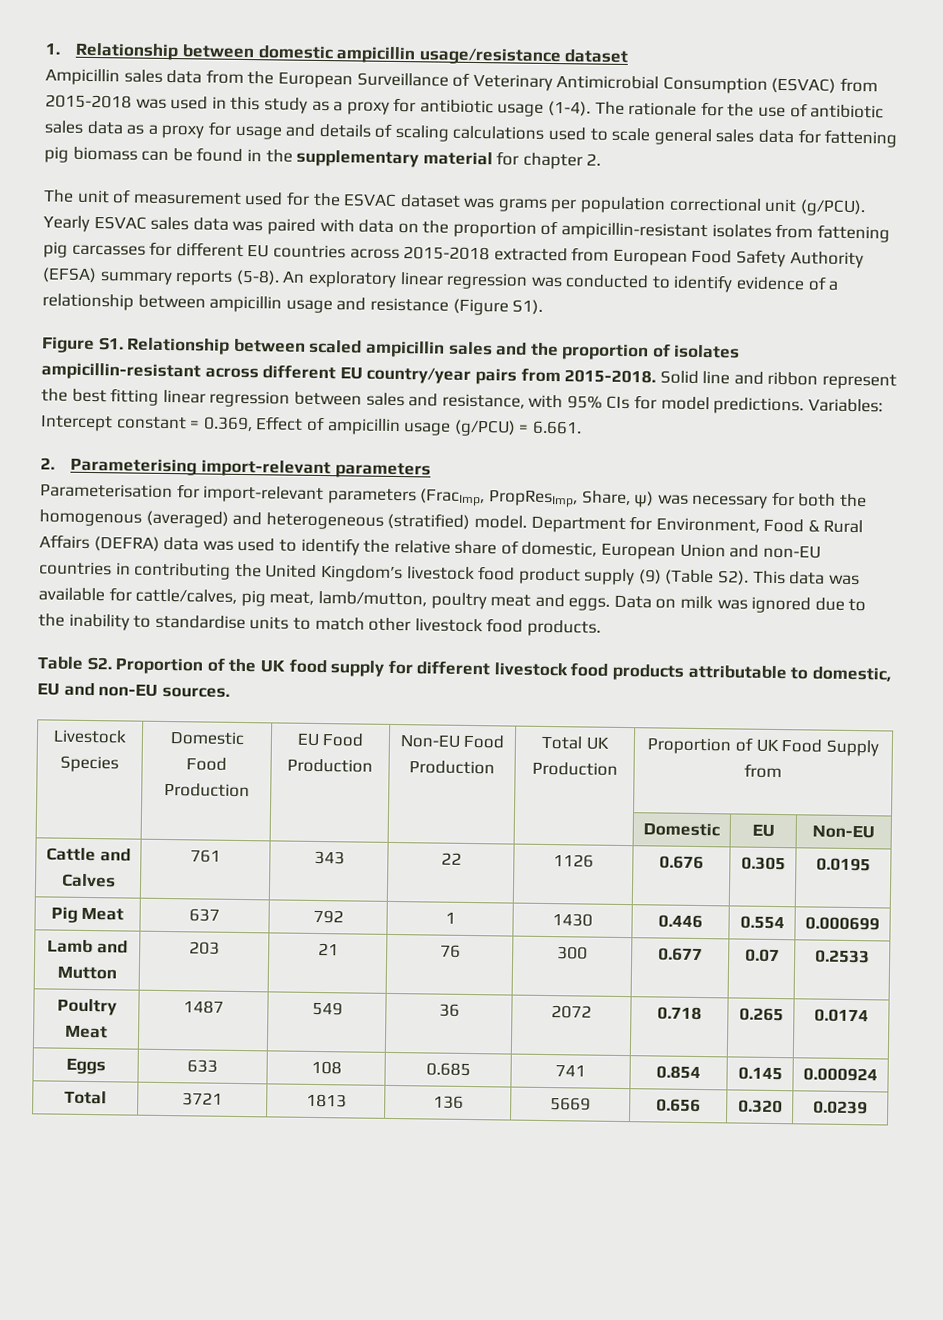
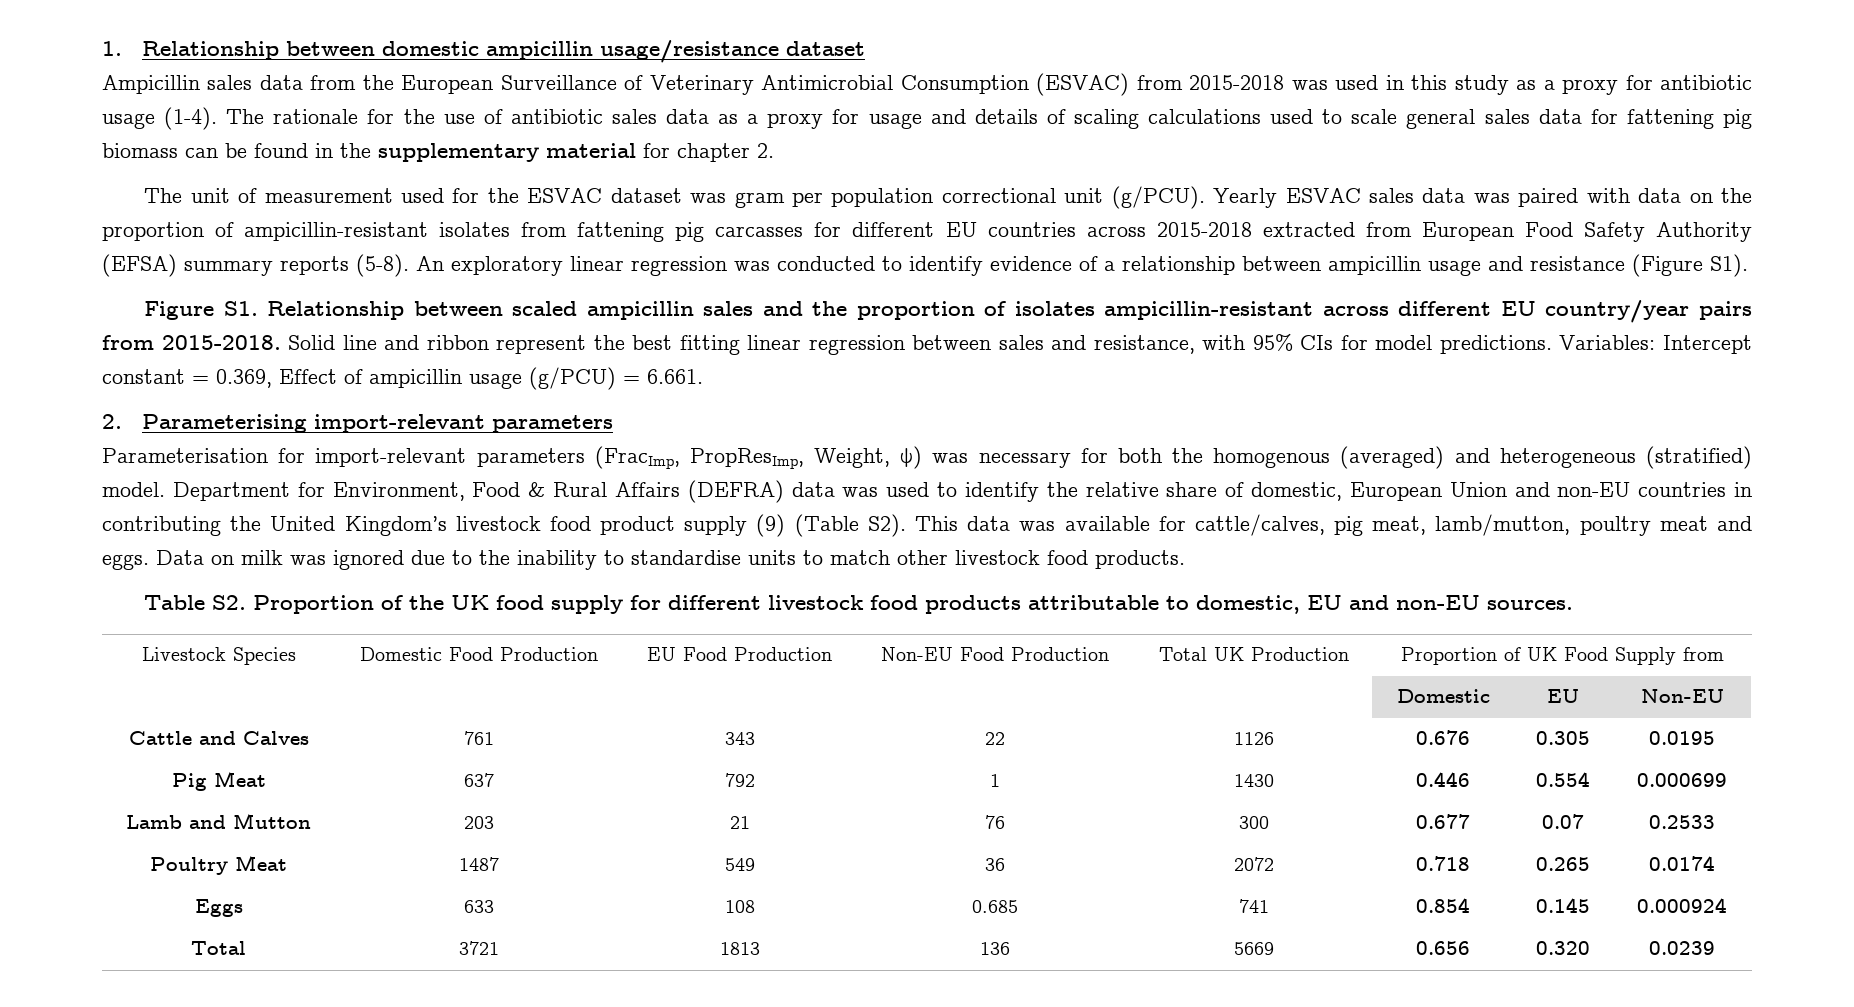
[497,198,548,212] grams -> [734,192,785,208] gram
[581,490,631,506] Share, -> [814,448,891,468] Weight,

